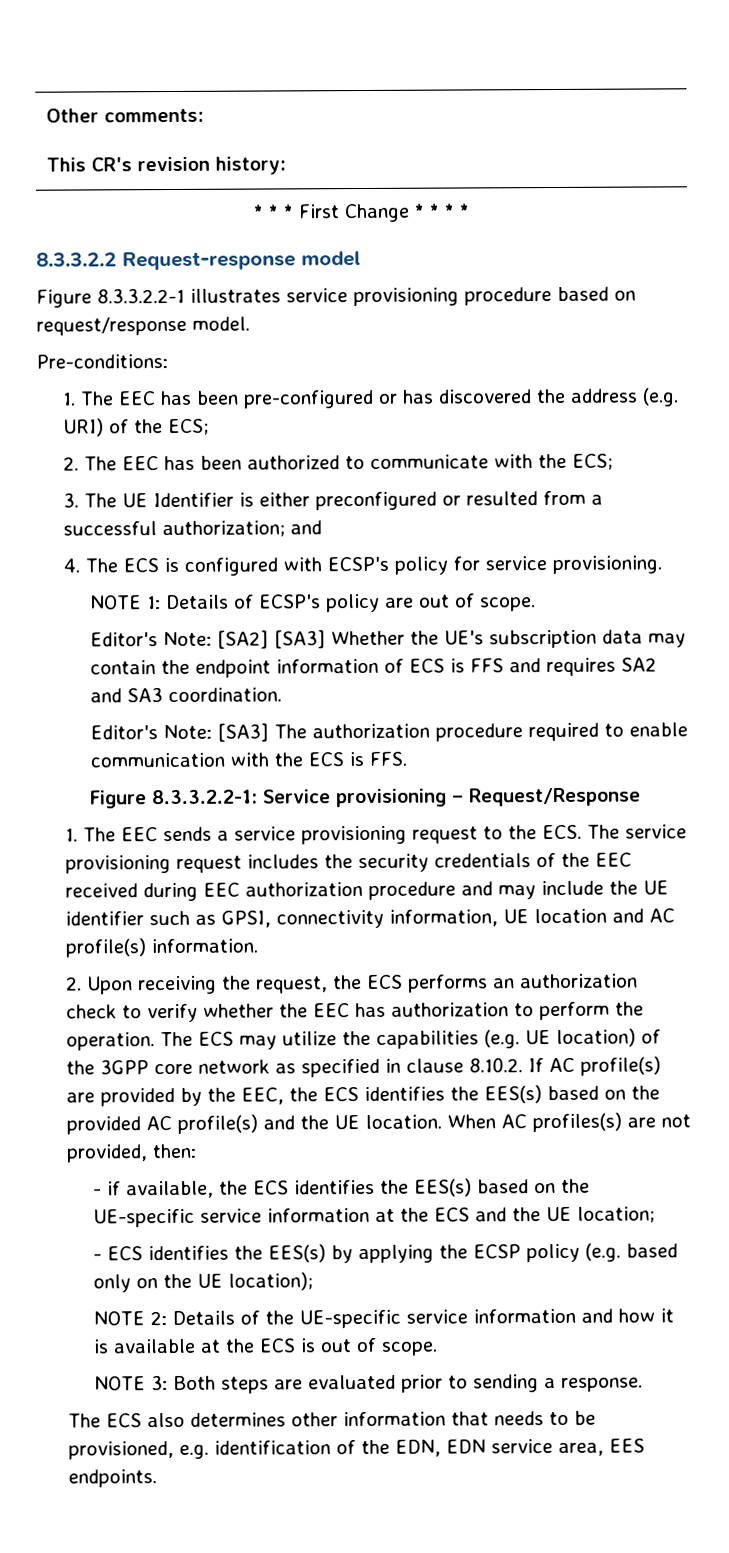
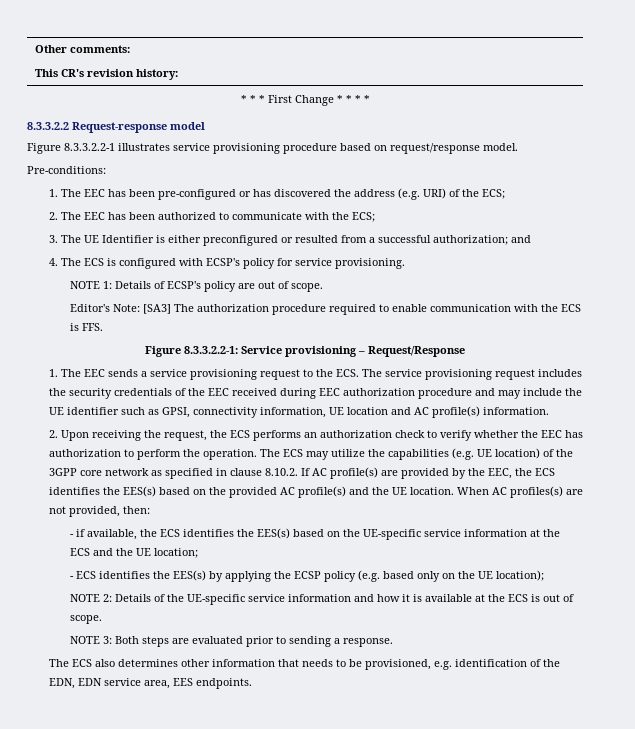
[90,629,687,649] [90,657,658,678] [90,687,283,703] // Editor's Note: [SA2] [SA3] Whether the UE's subscription data may contain the endpoint information of ECS is FFS and requires SA2 and SA3 coordination. -> (324, 287) none

